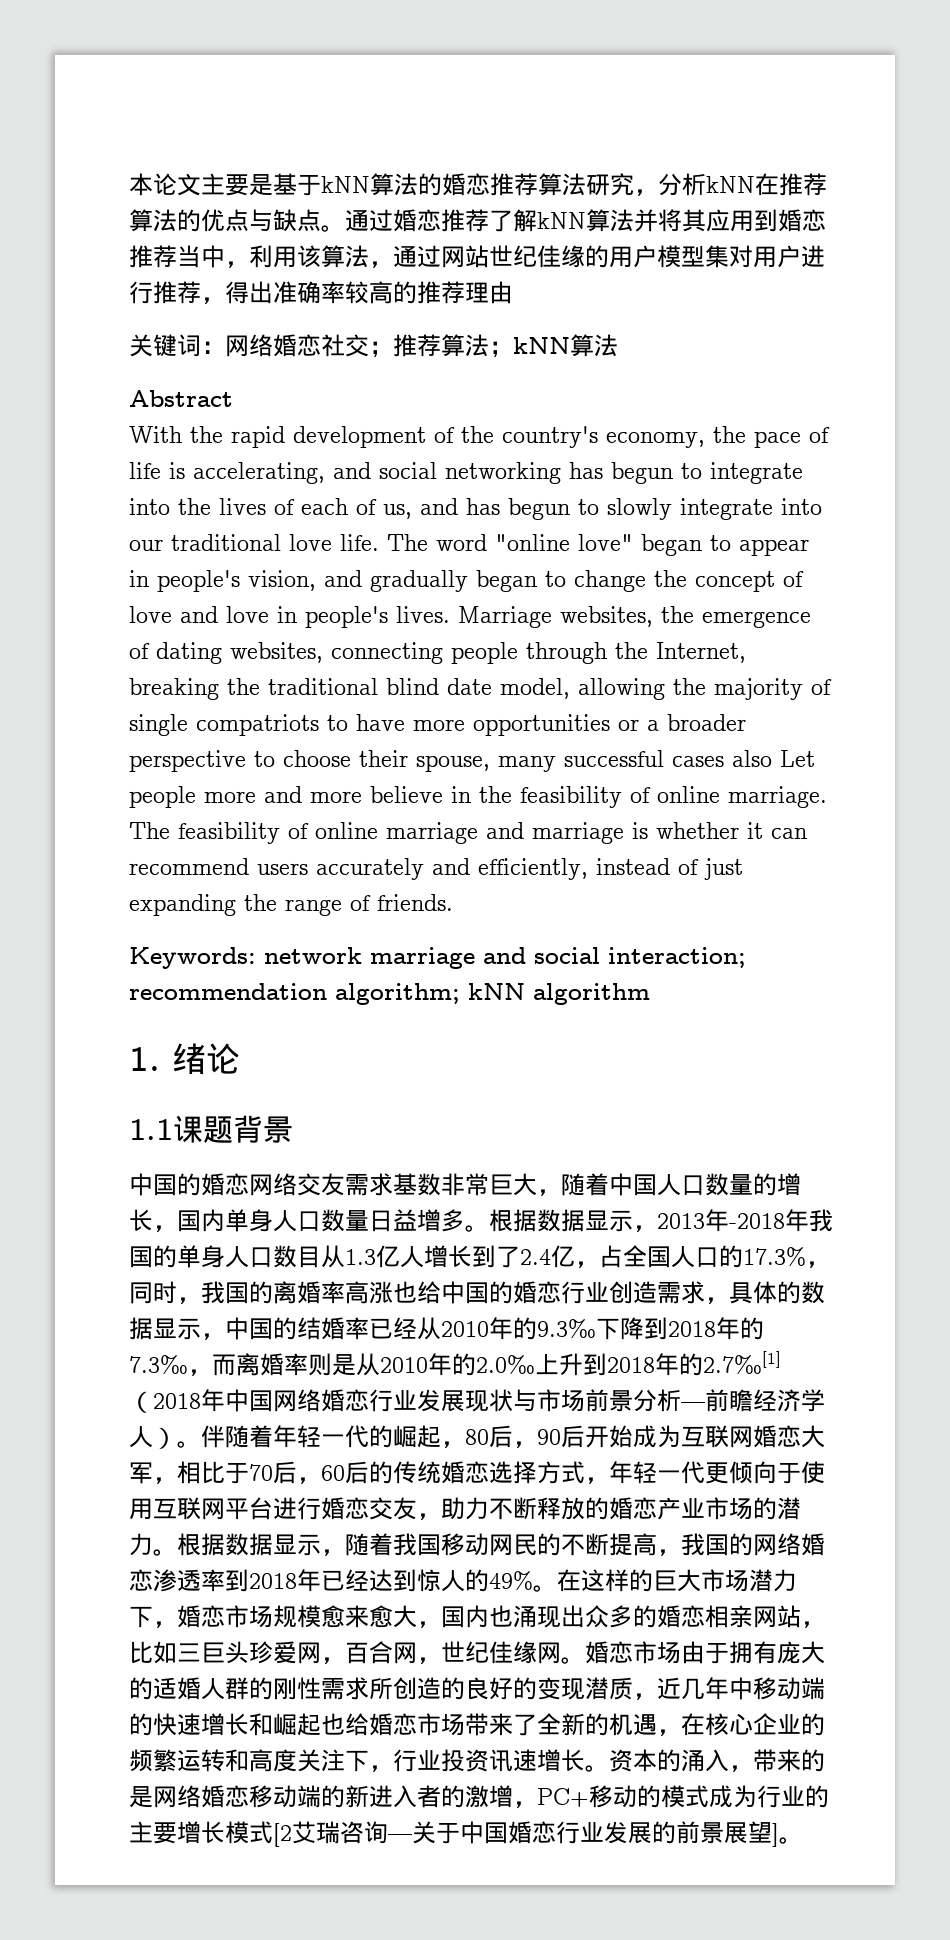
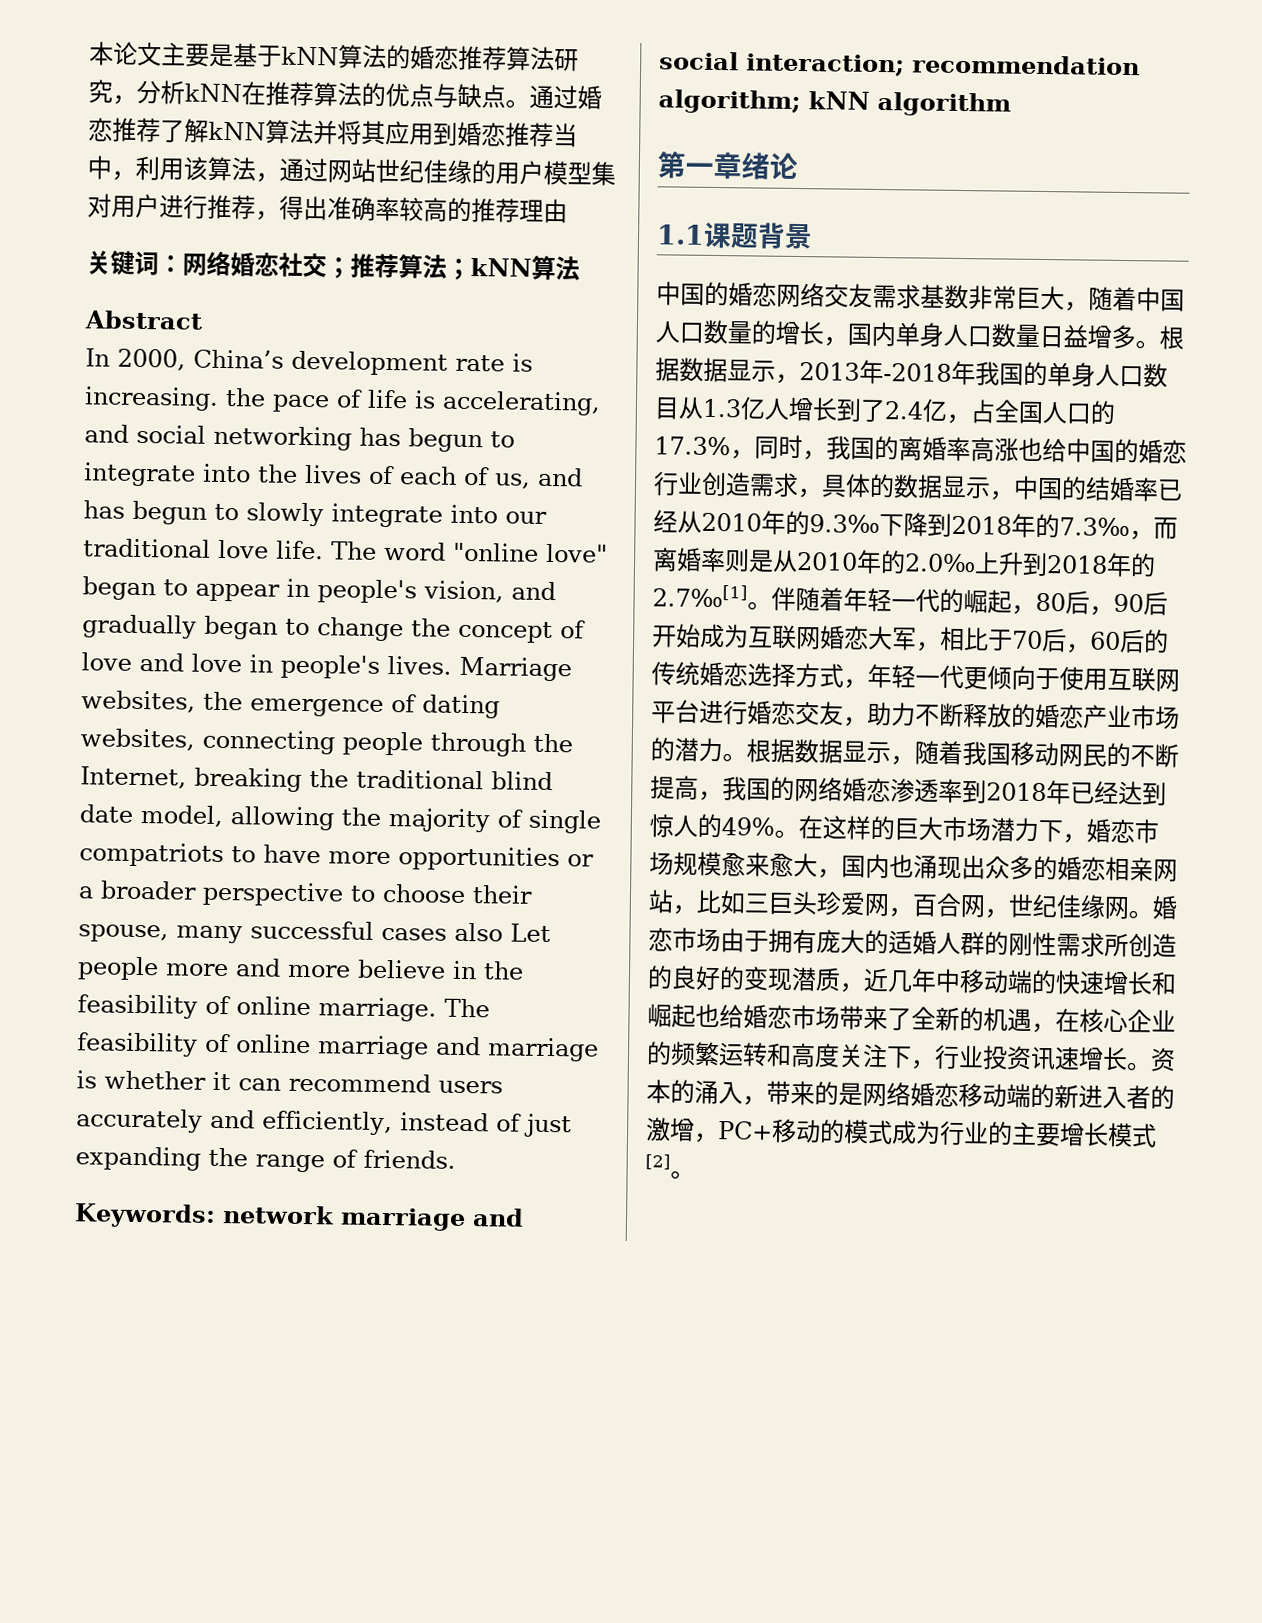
[129,426,705,448] With the rapid development of the country's economy, -> [85,348,533,376] [84,386,219,411] In 2000, China’s development rate is increasing.
[129,1047,160,1071] 1. -> [657,151,743,180] 第一章
[129,1389,825,1413] [129,1426,177,1449] （2018年中国网络婚恋行业发展现状与市场前景分析—前瞻经济学人） -> (748, 596) none
[273,1821,779,1847] [2艾瑞咨询—关于中国婚恋行业发展的前景展望] -> [645,1154,671,1170] [2]

